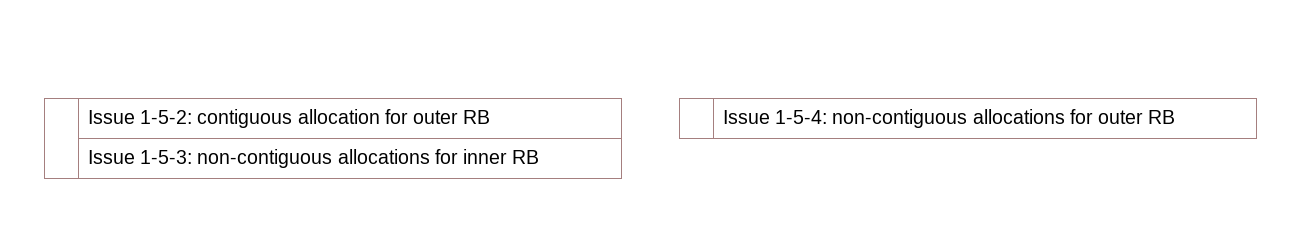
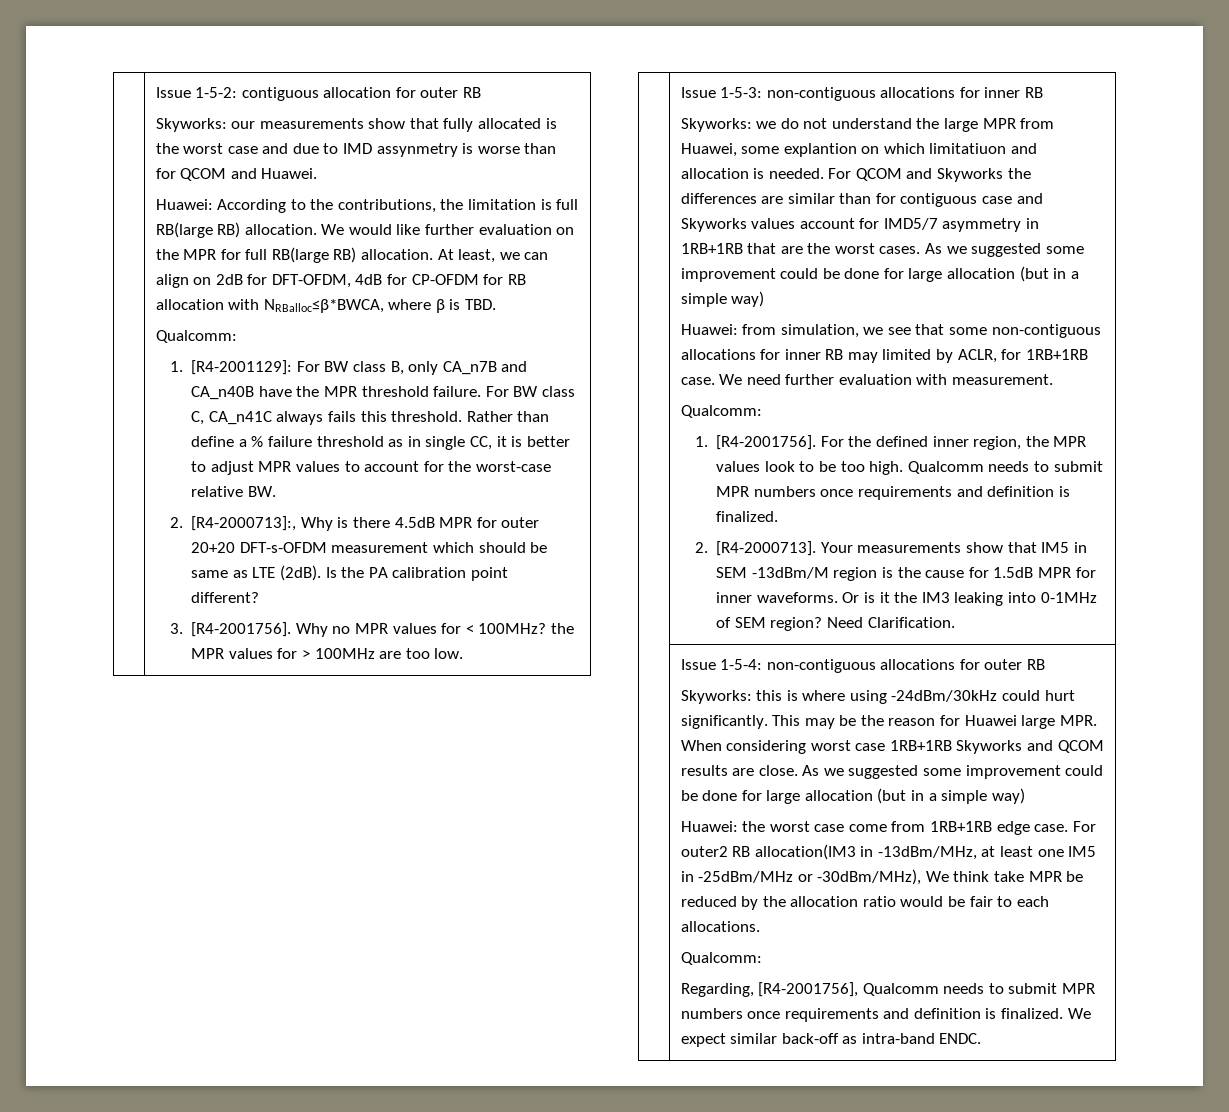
(491, 117) none -> [155,118,557,132] [155,143,557,157] [155,168,318,181] [155,199,579,213] [155,222,575,238] [155,247,549,263] [155,274,526,288] [155,299,497,313] [155,330,237,343] [169,360,528,375] [191,386,575,400] [191,411,550,425] [191,436,570,450] [191,461,551,475] [191,486,276,497] [169,516,540,531] [191,542,548,553] [191,565,508,581] [191,592,260,603] [169,622,574,637] [191,648,464,659] // Skyworks: our measurements show that fully allocated is the worst case and due to IMD assynmetry is worse than for QCOM and Huawei. // Huawei: According to the contributions, the limitation is full RB(large RB) allocation. We would like further evaluation on the MPR for full RB(large RB) allocation. At least, we can align on 2dB for DFT-OFDM, 4dB for CP-OFDM for RB allocation with NRBalloc≤β*BWCA, where β is TBD. // Qualcomm: // 1. [R4-2001129]: For BW class B, only CA_n7B and CA_n40B have the MPR threshold failure. For BW class C, CA_n41C always fails this threshold. Rather than define a % failure threshold as in single CC, it is better to adjust MPR values to account for the worst-case relative BW. // 2. [R4-2000713]:, Why is there 4.5dB MPR for outer 20+20 DFT-s-OFDM measurement which should be same as LTE (2dB). Is the PA calibration point different? // 3. [R4-2001756]. Why no MPR values for < 100MHz? the MPR values for > 100MHz are too low.
(540, 157) none -> [680,118,1055,132] [680,143,1038,157] [680,168,1031,182] [680,193,1043,207] [680,218,1040,232] [680,243,1084,257] [680,266,1079,282] [680,291,765,307] [680,324,1101,338] [680,349,1088,363] [680,374,1054,385] [680,405,762,418] [694,435,1087,450] [716,461,1103,475] [716,486,1070,500] [716,511,779,522] [694,541,1087,556] [716,567,1096,581] [716,592,1097,606] [716,617,955,631] // Skyworks: we do not understand the large MPR from Huawei, some explantion on which limitatiuon and allocation is needed. For QCOM and Skyworks the differences are similar than for contiguous case and Skyworks values account for IMD5/7 asymmetry in 1RB+1RB that are the worst cases. As we suggested some improvement could be done for large allocation (but in a simple way) // Huawei: from simulation, we see that some non-contiguous allocations for inner RB may limited by ACLR, for 1RB+1RB case. We need further evaluation with measurement. // Qualcomm: // 1. [R4-2001756]. For the defined inner region, the MPR values look to be too high. Qualcomm needs to submit MPR numbers once requirements and definition is finalized. // 2. [R4-2000713]. Your measurements show that IM5 in SEM -13dBm/M region is the cause for 1.5dB MPR for inner waveforms. Or is it the IM3 leaking into 0-1MHz of SEM region? Need Clarification.
(1176, 117) none -> [680,690,1075,704] [680,715,1097,729] [680,740,1104,754] [680,765,1104,779] [680,788,1025,804] [680,821,1096,835] [680,844,1097,860] [680,869,1084,885] [680,896,1049,910] [680,921,760,932] [680,952,762,965] [680,982,1096,997] [680,1008,1091,1022] [680,1033,982,1047] // Skyworks: this is where using -24dBm/30kHz could hurt significantly. This may be the reason for Huawei large MPR. When considering worst case 1RB+1RB Skyworks and QCOM results are close. As we suggested some improvement could be done for large allocation (but in a simple way) // Huawei: the worst case come from 1RB+1RB edge case. For outer2 RB allocation(IM3 in -13dBm/MHz, at least one IM5 in -25dBm/MHz or -30dBm/MHz), We think take MPR be reduced by the allocation ratio would be fair to each allocations. // Qualcomm: // Regarding, [R4-2001756], Qualcomm needs to submit MPR numbers once requirements and definition is finalized. We expect similar back-off as intra-band ENDC.

